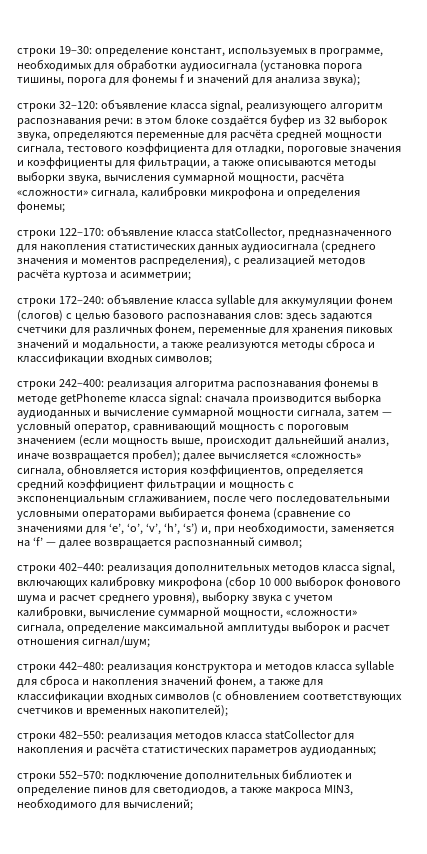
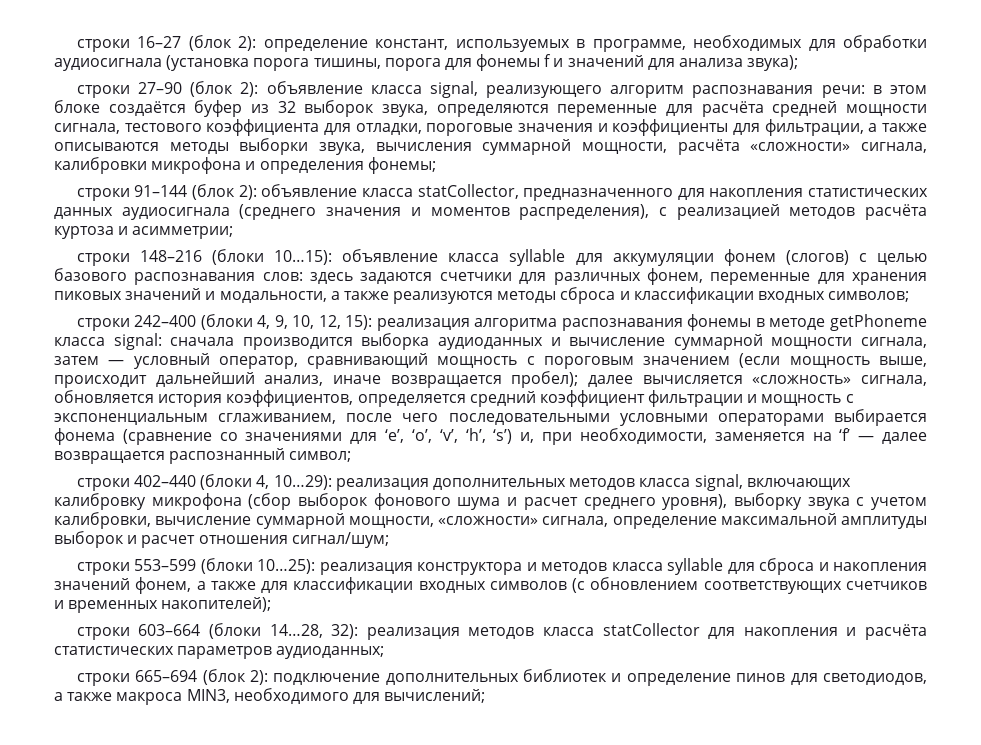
[17,46,92,57] строки 19–30: -> [76,35,257,52] строки 16–27 (блок 2):
[58,101,98,109] 32–120: -> [138,81,259,97] 27–90 (блок 2):
[58,228,104,236] 122–170: -> [134,184,257,200] 91–144 (блок 2):
[58,296,104,304] 172–240: -> [139,249,333,265] 148–216 (блоки 10…15):
[58,379,104,387] 242–400: -> [134,314,373,330] 242–400 (блоки 4, 9, 10, 12, 15):
[58,563,104,571] 402–440: -> [134,474,332,490] 402–440 (блоки 4, 10…29):
[258,578,292,586] 10 000 -> (292, 501) none
[58,662,104,670] 442–480: -> [134,558,316,574] 553–599 (блоки 10…25):
[58,731,104,739] 482–550: -> [138,623,359,639] 603–664 (блоки 14…28, 32):
[58,771,104,779] 552–570: -> [135,669,268,685] 665–694 (блок 2):

